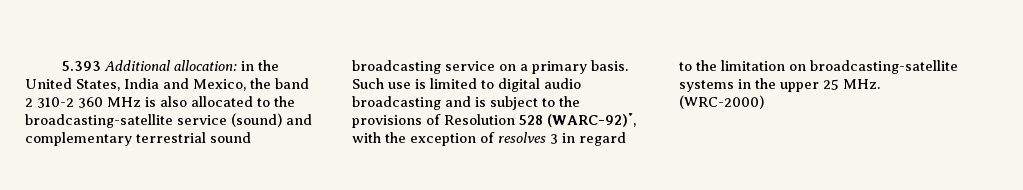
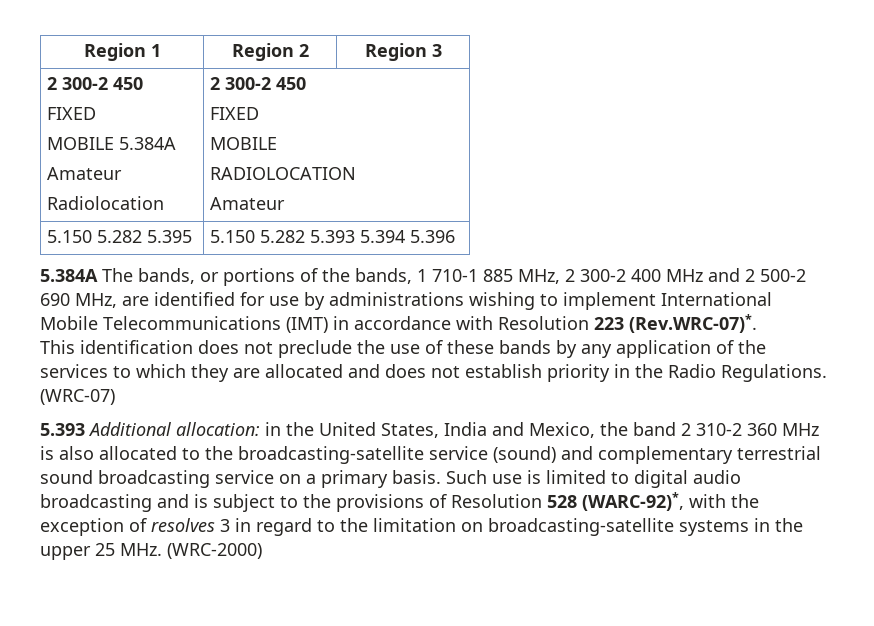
(62, 66) none -> [83,43,161,61] [231,43,309,61] [364,43,442,61] [47,77,144,90] [47,107,97,120] [47,137,177,150] [47,167,123,180] [47,196,165,210] [210,77,307,90] [210,107,260,120] [210,137,278,150] [210,167,357,180] [210,197,286,210] [47,230,193,243] [210,230,456,243] [40,268,806,286] [40,292,772,310] [40,314,757,333] [40,340,766,358] [40,364,827,382] [40,389,115,405] Region 1 | Region 2 | Region 3 // 2 300-2 450 // FIXED // MOBILE 5.384A // Amateur // Radiolocation | 2 300-2 450 // FIXED // MOBILE // RADIOLOCATION // Amateur // 5.150 5.282 5.395 | 5.150 5.282 5.393 5.394 5.396 // 5.384A The bands, or portions of the bands, 1 710-1 885 MHz, 2 300-2 400 MHz and 2 500-2 690 MHz, are identified for use by administrations wishing to implement International Mobile Telecommunications (IMT) in accordance with Resolution 223 (Rev.WRC-07)*. // This identification does not preclude the use of these bands by any application of the services to which they are allocated and does not establish priority in the Radio Regulations. (WRC-07) //

